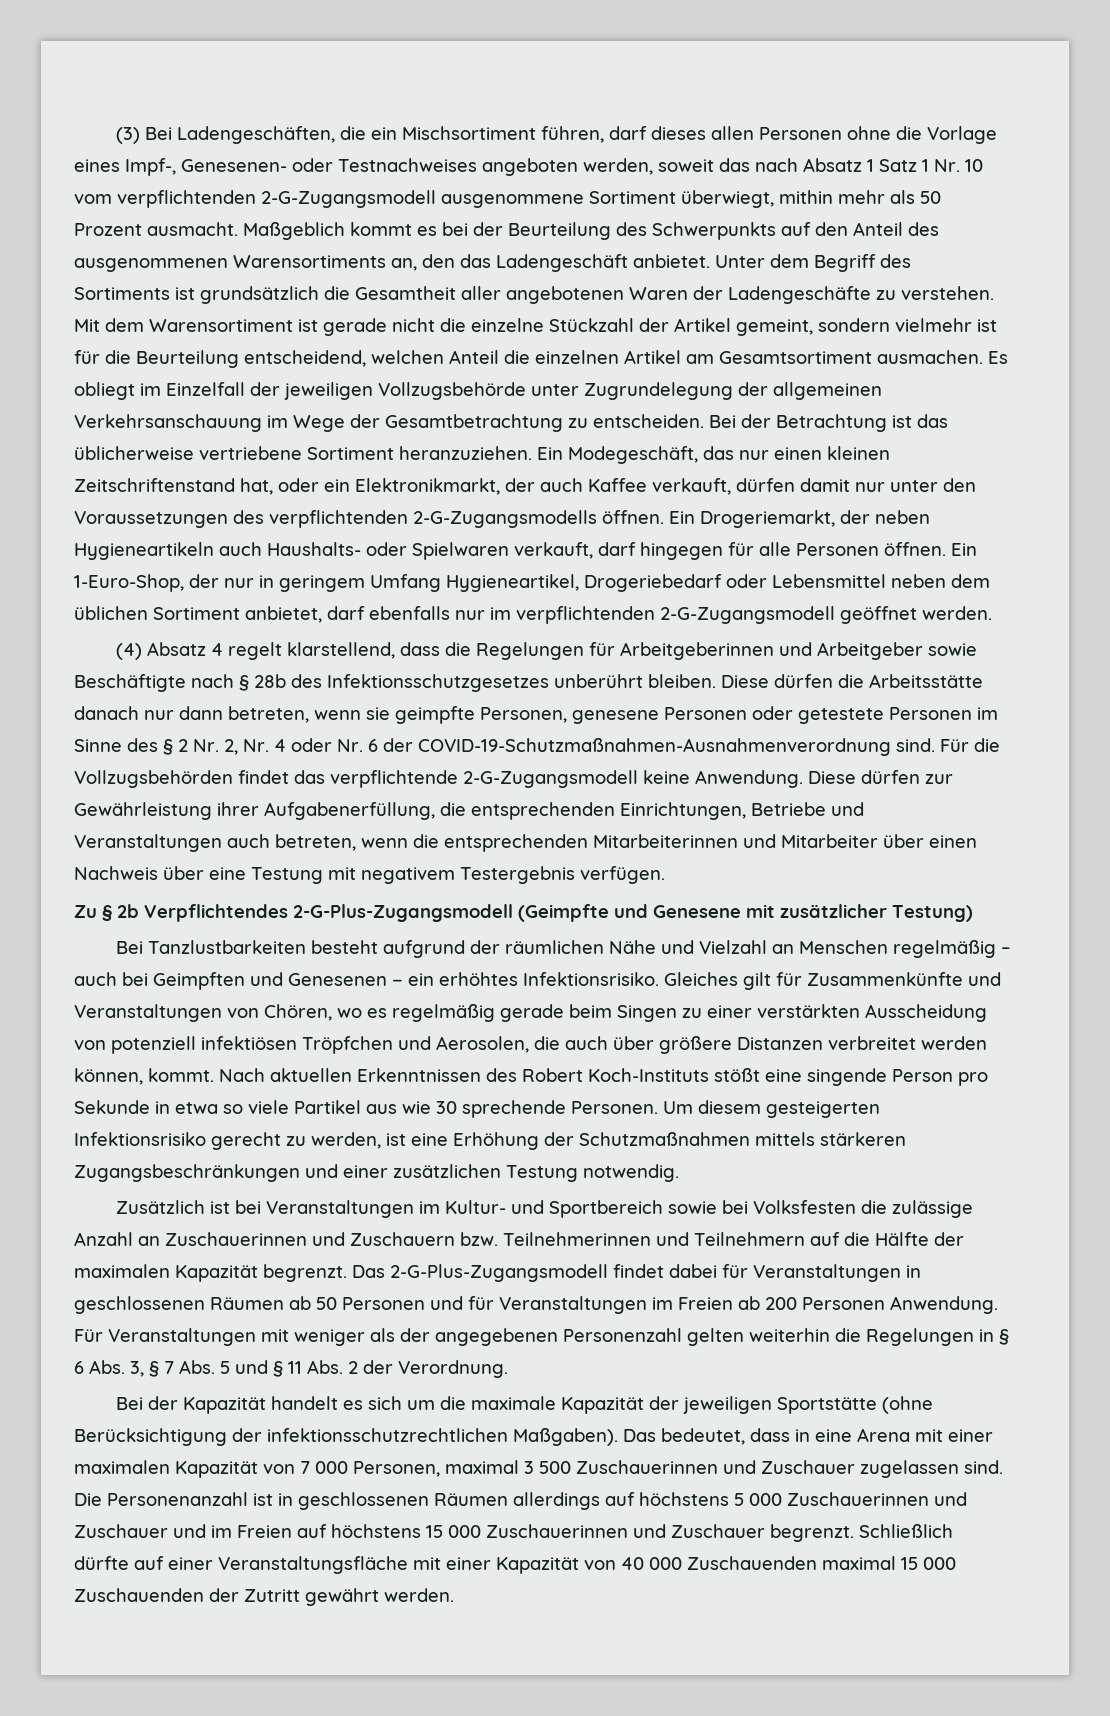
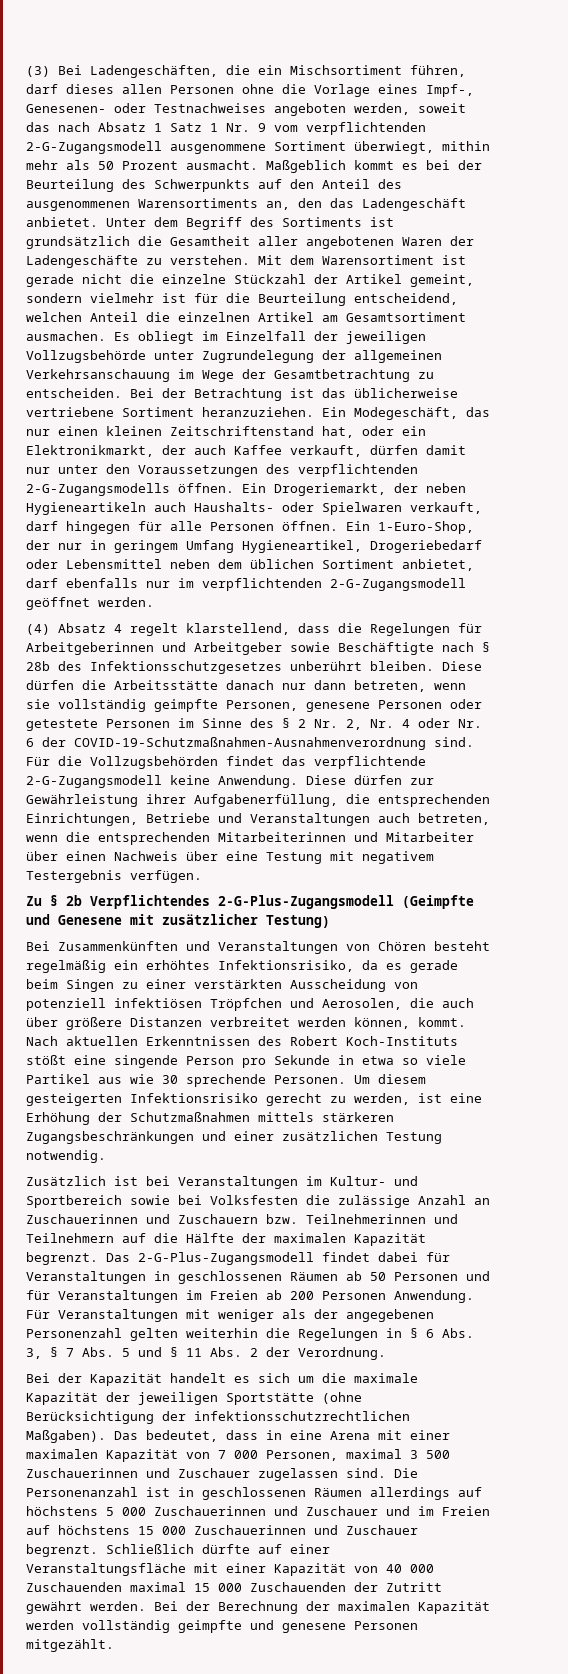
[965,159,983,172] 10 -> [258,123,266,132] 9
(390, 713) none -> [58,699,146,712] vollständig
[147,940,1011,958] [74,972,1001,990] [74,1004,495,1022] Tanzlustbarkeiten besteht aufgrund der räumlichen Nähe und Vielzahl an Menschen regelmäßig – auch bei Geimpften und Genesenen − ein erhöhtes Infektionsrisiko. Gleiches gilt für Zusammenkünfte und Veranstaltungen von Chören, wo es regelmäßig -> [58,941,490,954] [26,960,402,973] Zusammenkünften und Veranstaltungen von Chören besteht regelmäßig ein erhöhtes Infektionsrisiko, da es
(454, 1595) none -> [154,1601,490,1614] [26,1620,418,1633] [26,1639,114,1652] Bei der Berechnung der maximalen Kapazität werden vollständig geimpfte und genesene Personen mitgezählt.

